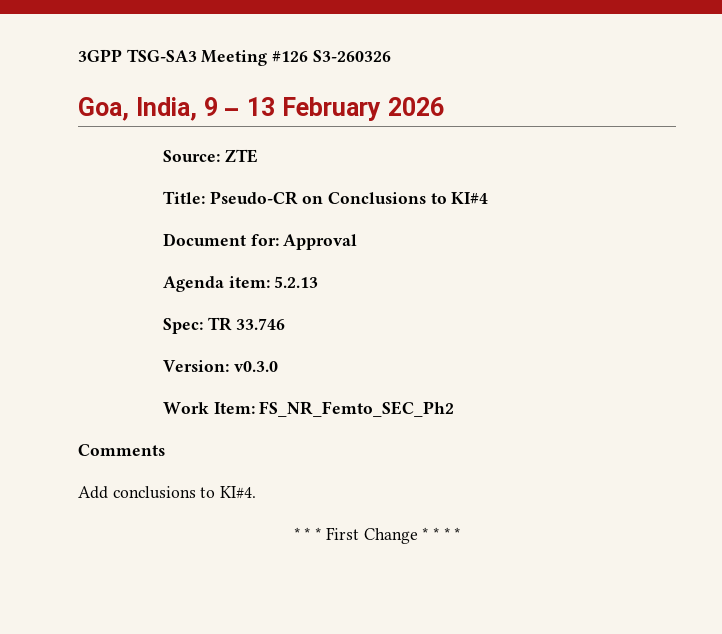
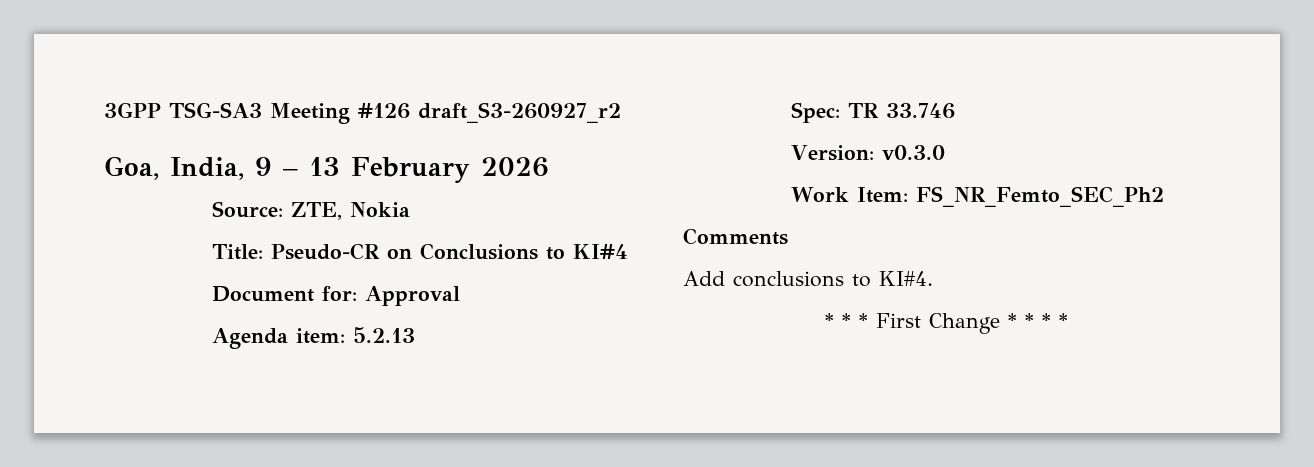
[312,50,391,62] S3-260326 -> [418,102,621,123] draft_S3-260927_r2
[224,149,258,163] ZTE -> [290,202,410,220] ZTE, Nokia

